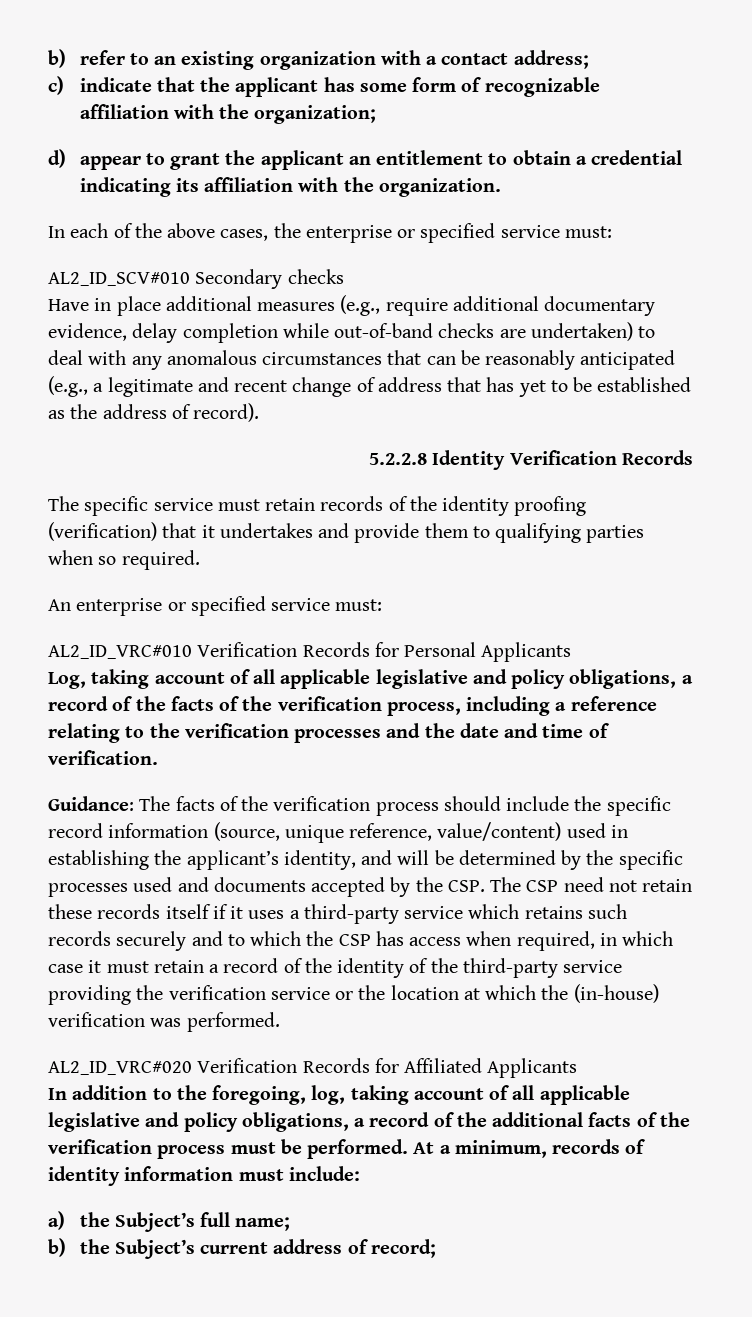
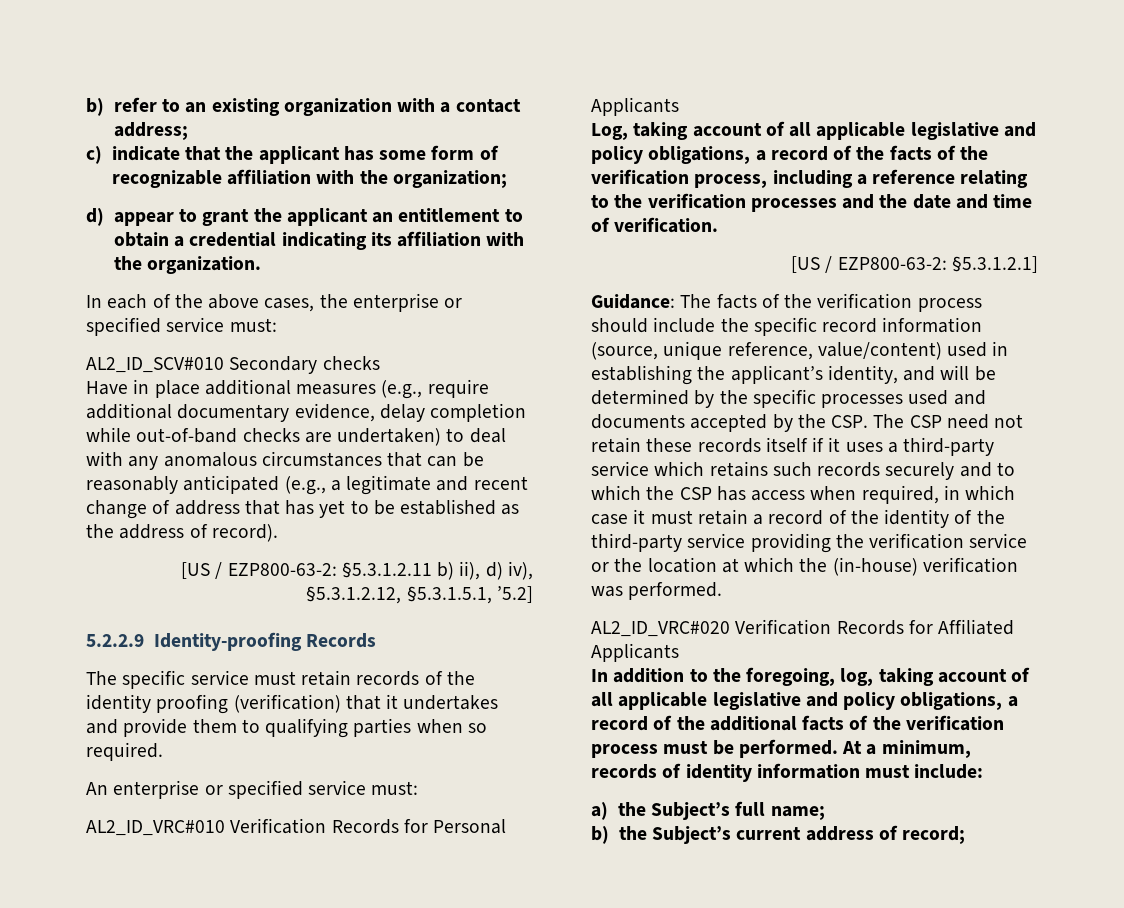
[369,450,617,470] 5.2.2.8 Identity Verification -> [181,561,533,580] [306,586,533,604] [86,632,302,651] [US / EZP800-63-2: §5.3.1.2.11 b) ii), d) iv), §5.3.1.2.12, §5.3.1.5.1, ’5.2] // 5.2.2.9 Identity-proofing
(158, 757) none -> [791,256,1038,273] // [US / EZP800-63-2: §5.3.1.2.1]

